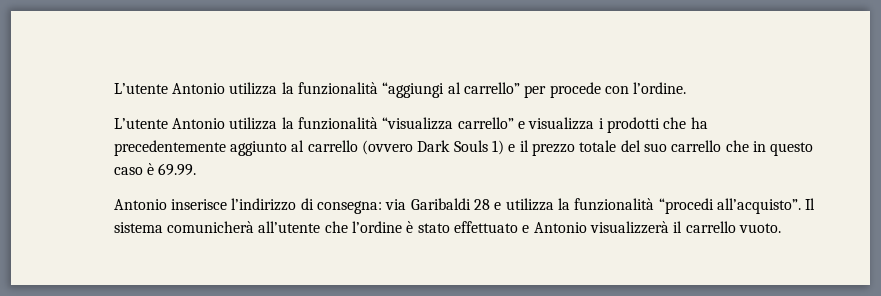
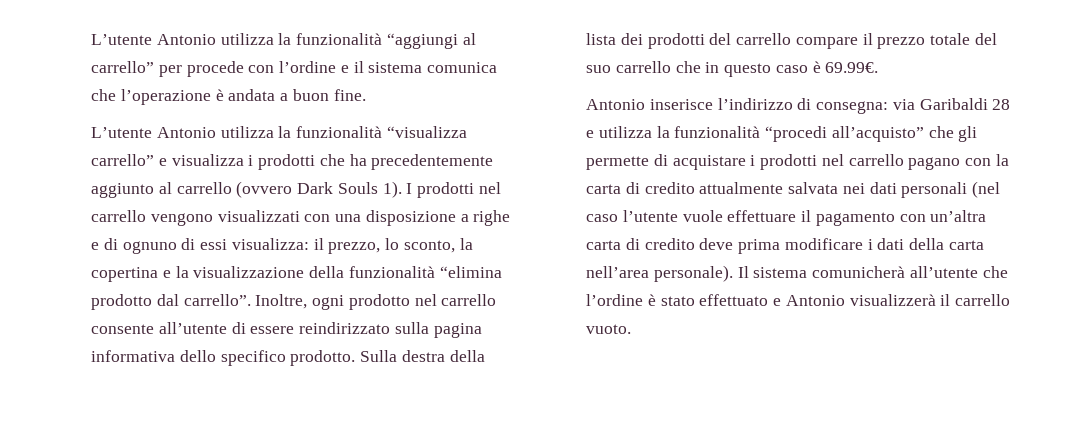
[633,82,687,94] l’ordine. -> [279,61,498,73] [91,89,366,105] l’ordine e il sistema comunica che l’operazione è andata a buon fine.
[491,140,516,155] 1) e -> [382,181,501,198] [91,210,511,226] [91,238,473,254] [91,266,502,282] [91,294,497,310] [91,322,482,338] [91,350,485,366] [586,33,858,49] 1). I prodotti nel carrello vengono visualizzati con una disposizione a righe e di ognuno di essi visualizza: il prezzo, lo sconto, la copertina e la visualizzazione della funzionalità “elimina prodotto dal carrello”. Inoltre, ogni prodotto nel carrello consente all’utente di essere reindirizzato sulla pagina informativa dello specifico prodotto. Sulla destra della lista dei prodotti del carrello compare
[158,163,197,176] 69.99. -> [825,62,879,73] 69.99€.
[716,198,801,214] all’acquisto”. -> [831,126,978,142] [586,154,1009,170] [586,181,1001,198] [586,210,987,226] [586,238,984,254] [586,265,734,282] all’acquisto” che gli permette di acquistare i prodotti nel carrello pagano con la carta di credito attualmente salvata nei dati personali (nel caso l’utente vuole effettuare il pagamento con un’altra carta di credito deve prima modificare i dati della carta nell’area personale).

